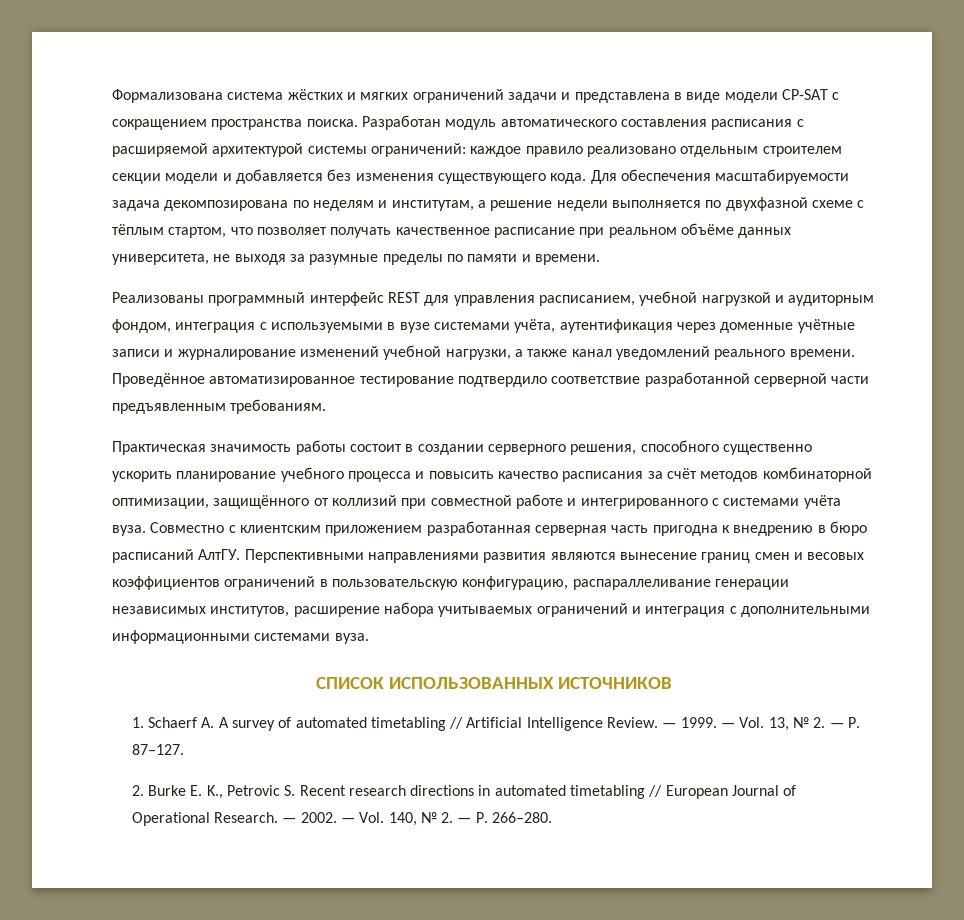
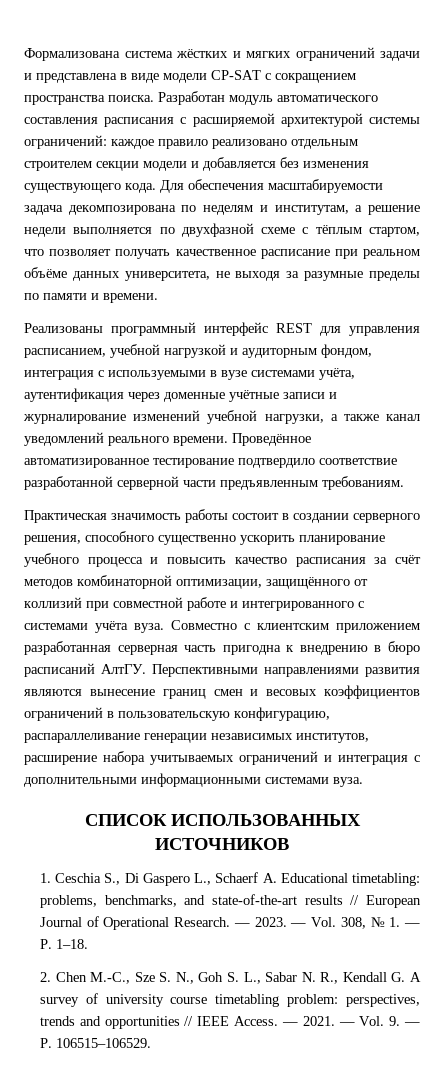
[147,717,860,731] [131,744,184,755] [131,785,646,799] Schaerf A. A survey of automated timetabling // Artificial Intelligence Review. — 1999. — Vol. 13, № 2. — P. 87–127. // 2. Burke E. K., Petrovic S. Recent research directions in automated timetabling -> [55,872,421,886] [39,894,343,908] Ceschia S., Di Gaspero L., Schaerf A. Educational timetabling: problems, benchmarks, and state-of-the-art results
[300,812,553,826] 2002. — Vol. 140, № 2. — P. 266–280. -> [254,917,420,929] [39,939,88,949] [39,972,422,984] [39,993,421,1007] [39,1016,421,1029] [39,1038,151,1048] 2023. — Vol. 308, № 1. — P. 1–18. // 2. Chen M.-C., Sze S. N., Goh S. L., Sabar N. R., Kendall G. A survey of university course timetabling problem: perspectives, trends and opportunities // IEEE Access. — 2021. — Vol. 9. — P. 106515–106529.

